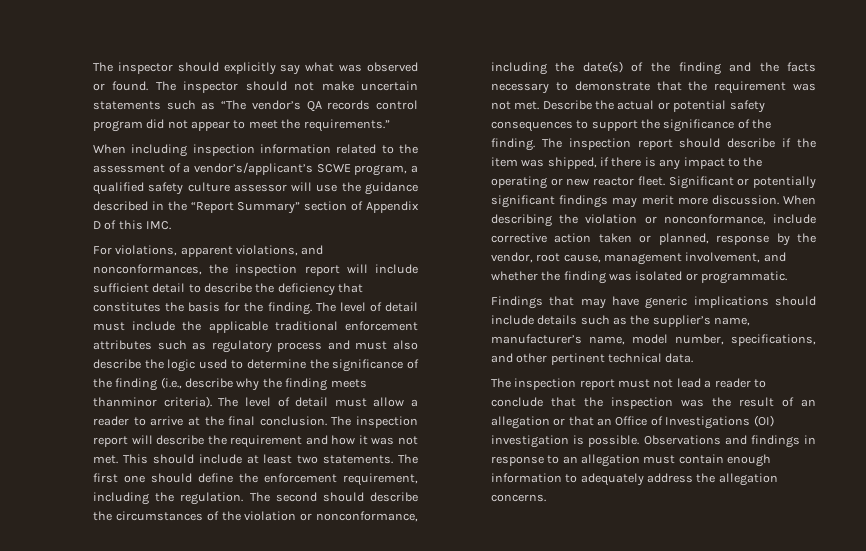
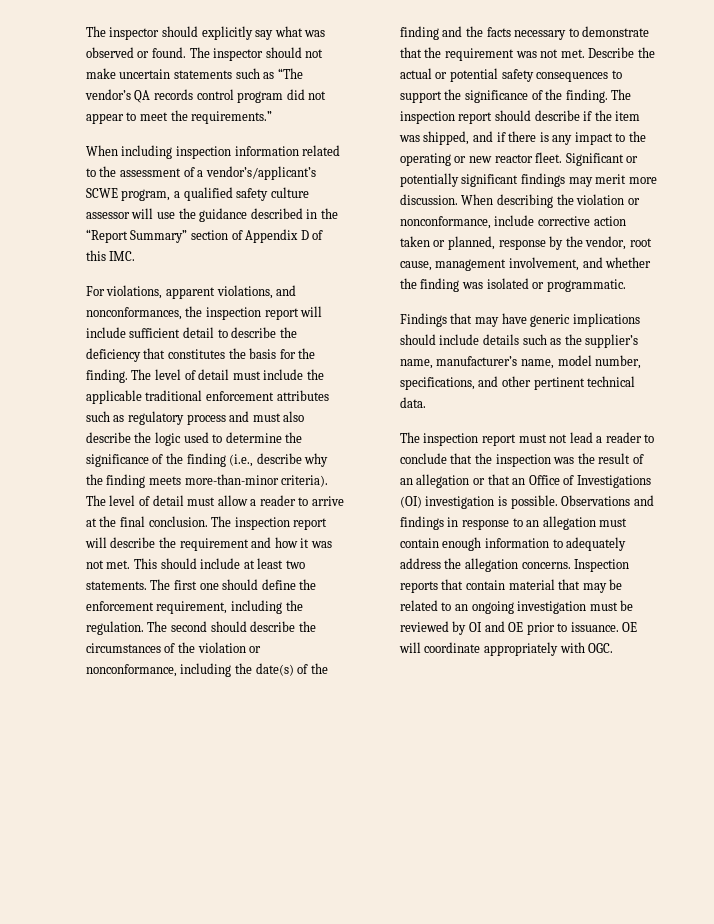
[92,397,157,407] thanminor -> [184,474,279,485] more-than-minor
(597, 163) none -> [472,131,493,142] and
(546, 498) none -> [574,559,630,572] [399,579,623,593] [399,600,634,614] [399,621,638,635] [398,642,614,656] Inspection reports that contain material that may be related to an ongoing investigation must be reviewed by OI and OE prior to issuance. OE will coordinate appropriately with OGC.

